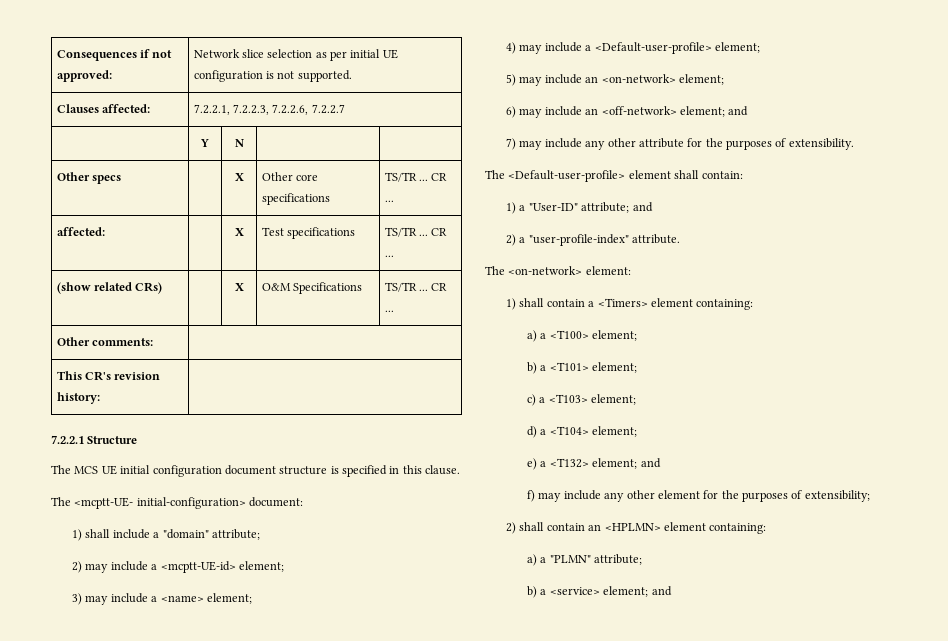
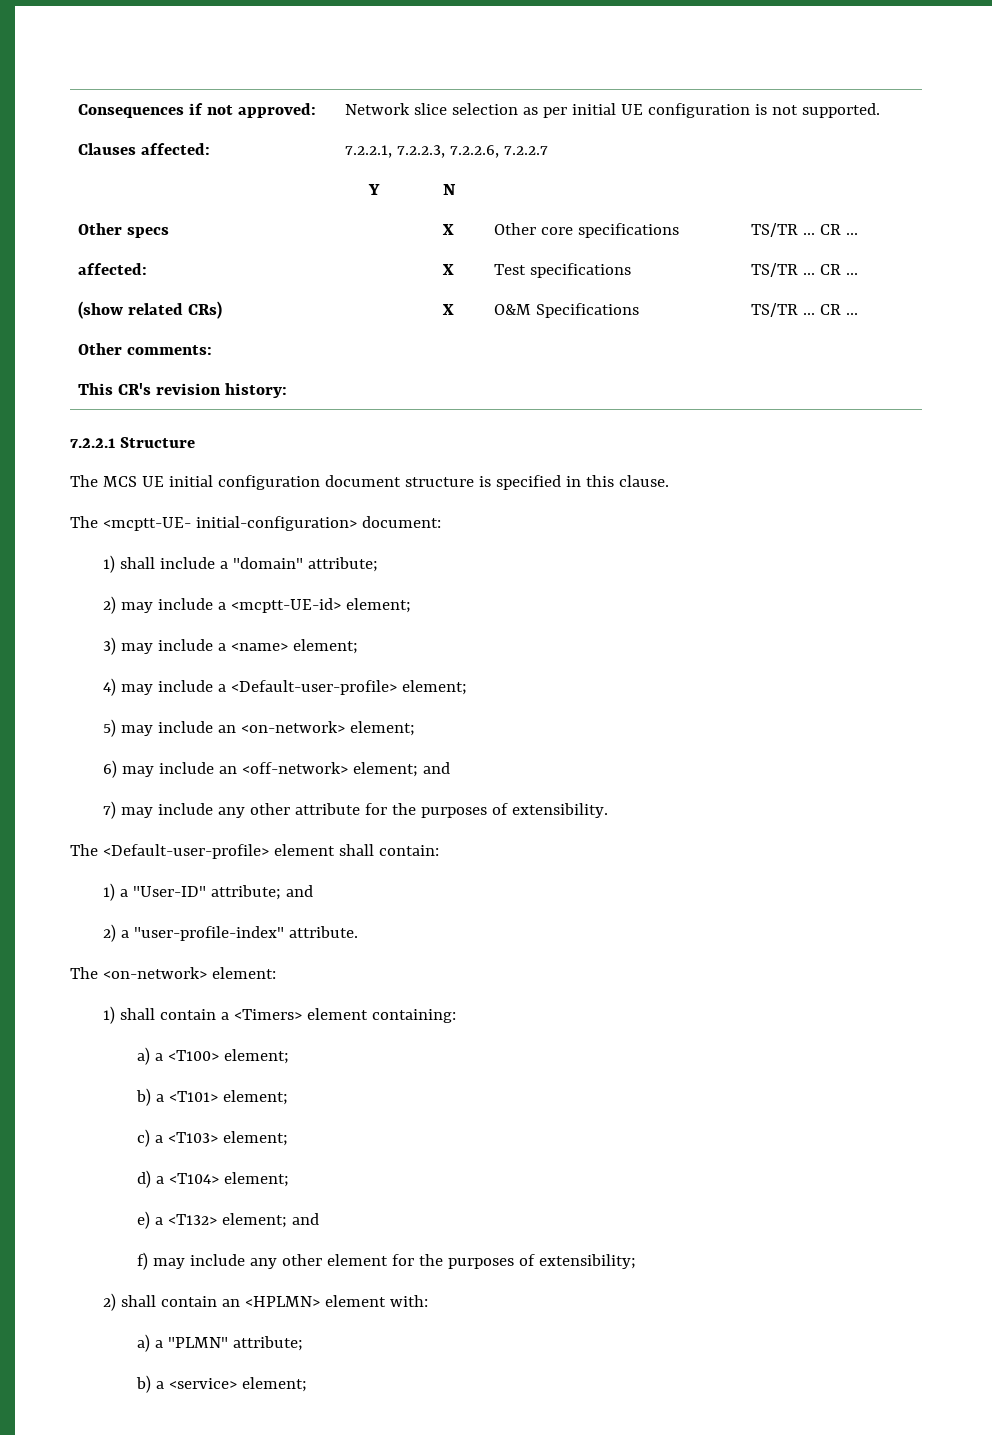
[709,523,767,534] containing: -> [390,1295,429,1307] with:
[651,586,672,596] and -> (307, 1384) none

